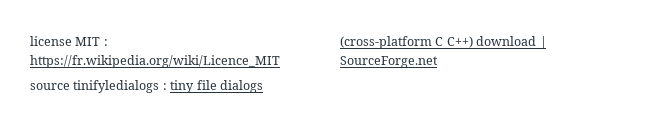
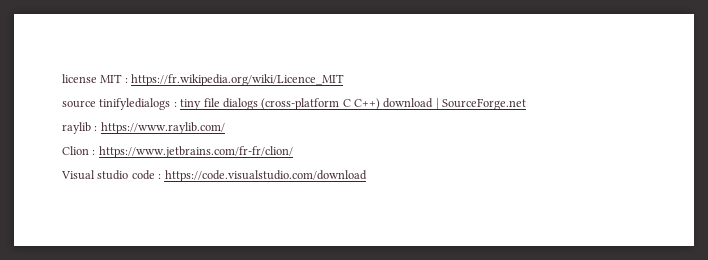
(438, 62) none -> [62,122,225,134] [62,146,293,158] [61,170,367,182] // raylib : https://www.raylib.com/ // Clion : https://www.jetbrains.com/fr-fr/clion/ // Visual studio code : https://code.visualstudio.com/download

